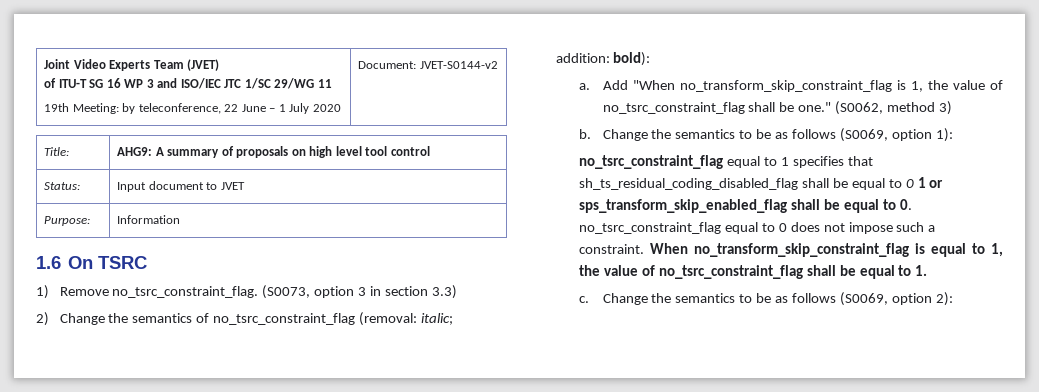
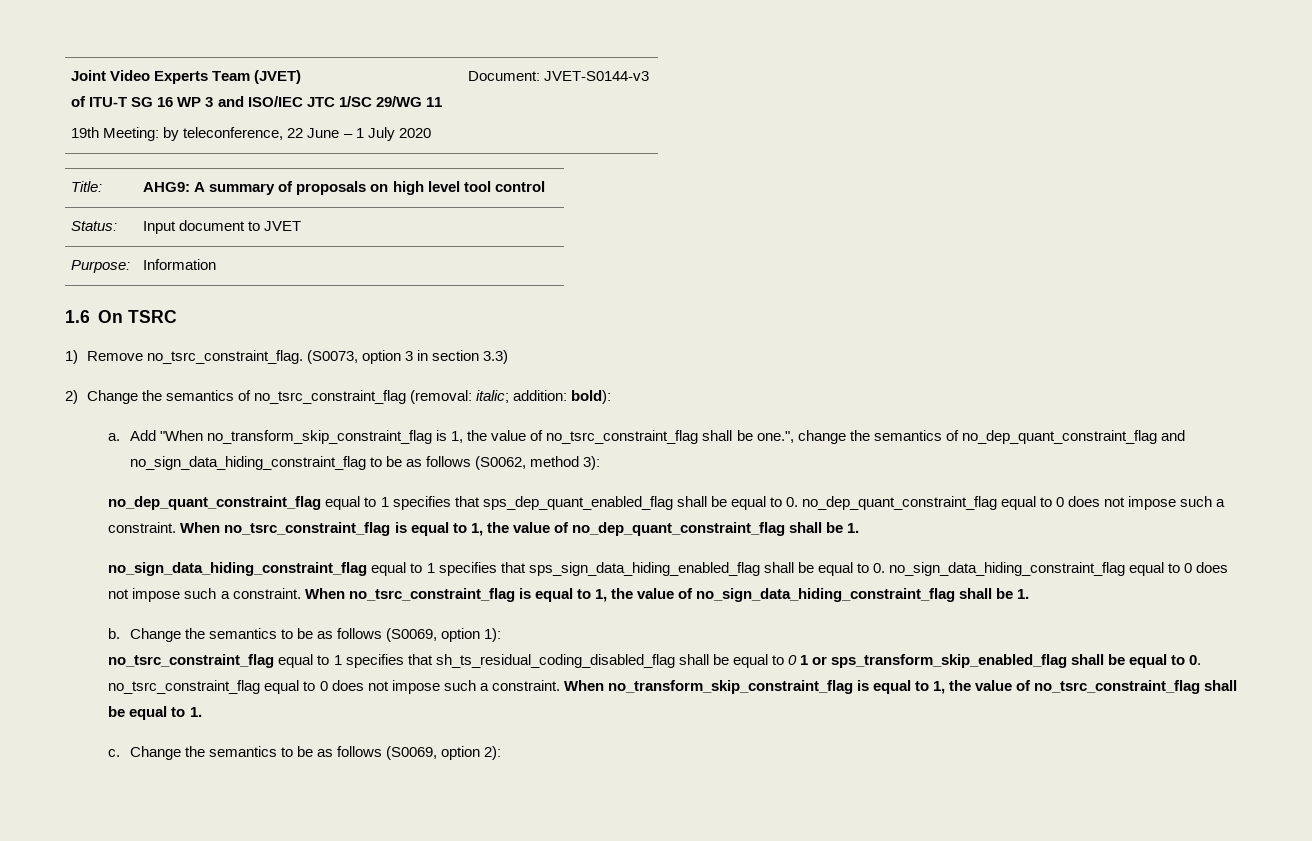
[419,61,498,69] JVET-S0144-v2 -> [544,71,650,81] JVET-S0144-v3
[798,101,953,115] one." (S0062, method 3) -> [756,430,1185,444] [130,456,601,470] [108,496,1226,510] [108,522,860,536] [108,562,1229,576] [108,588,1030,602] one.", change the semantics of no_dep_quant_constraint_flag and no_sign_data_hiding_constraint_flag to be as follows (S0062, method 3): // no_dep_quant_constraint_flag equal to 1 specifies that sps_dep_quant_enabled_flag shall be equal to 0. no_dep_quant_constraint_flag equal to 0 does not impose such a constraint. When no_tsrc_constraint_flag is equal to 1, the value of no_dep_quant_constraint_flag shall be 1. // no_sign_data_hiding_constraint_flag equal to 1 specifies that sps_sign_data_hiding_enabled_flag shall be equal to 0. no_sign_data_hiding_constraint_flag equal to 0 does not impose such a constraint. When no_tsrc_constraint_flag is equal to 1, the value of no_sign_data_hiding_constraint_flag shall be 1.

